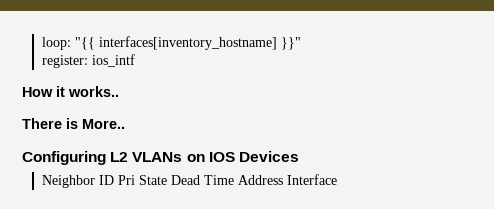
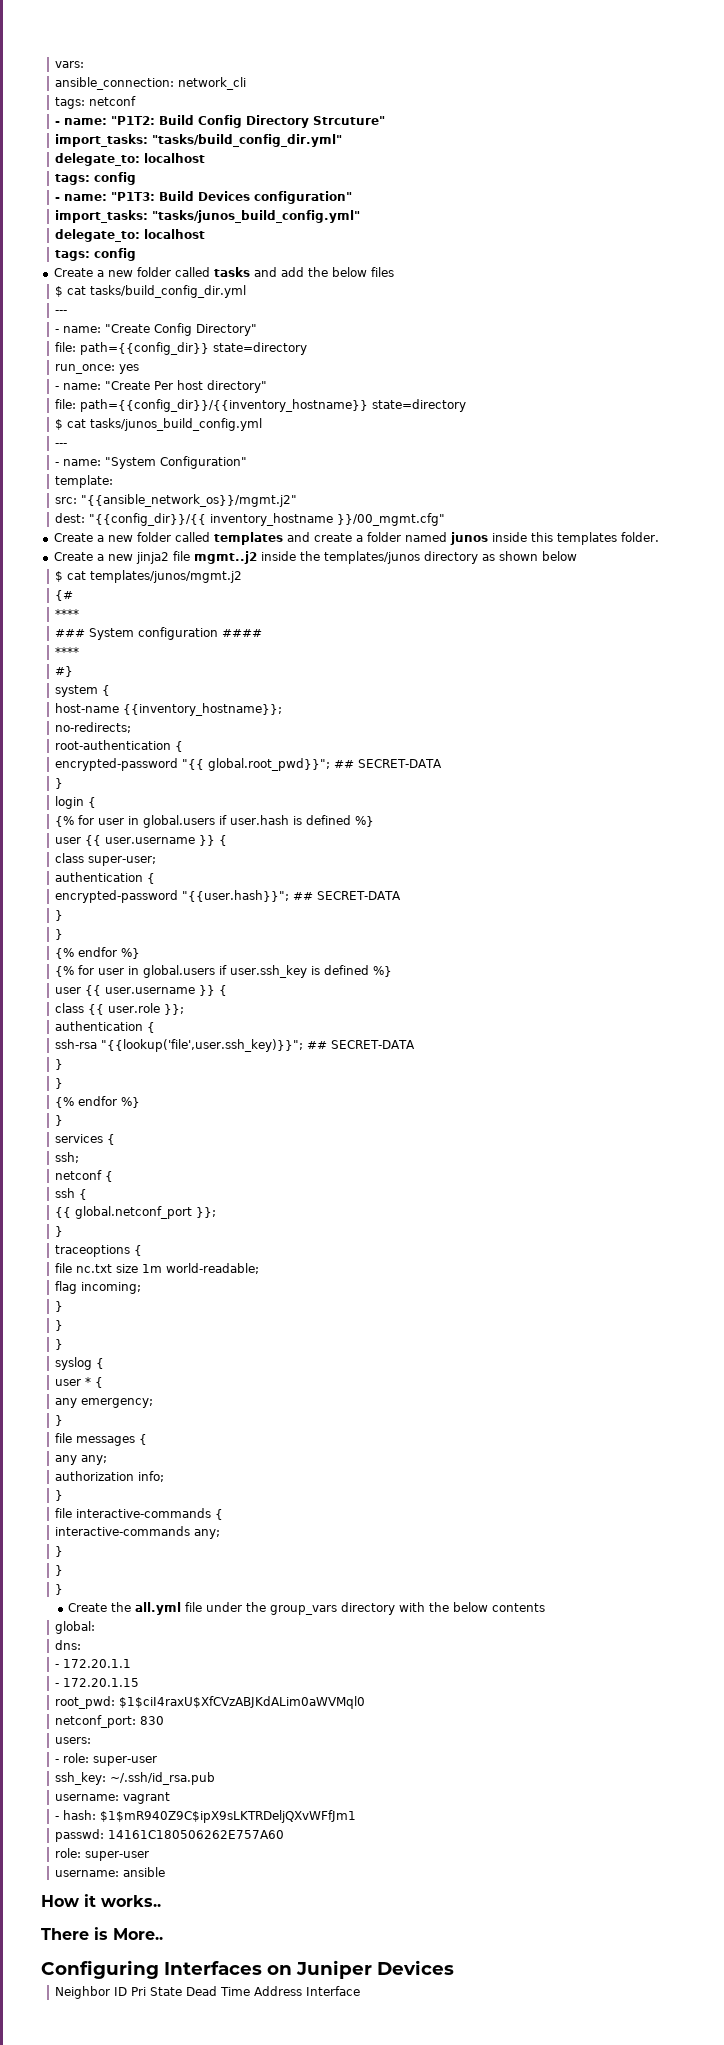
[41,36,301,50] [41,54,135,68] loop: "{{ interfaces[inventory_hostname] }}" // register: ios_intf -> [55,61,85,68] [55,77,247,90] [55,96,137,109] [55,115,386,128] [55,134,343,147] [55,153,206,166] [55,172,137,185] [55,191,353,204] [55,210,361,223] [55,229,206,242] [55,248,137,261] [53,267,394,277] [55,285,247,298] [55,310,68,314] [55,323,258,336] [55,342,308,355] [55,364,140,374] [55,380,268,393] [55,399,467,412] [55,418,263,431] [55,443,68,447] [55,456,248,469] [55,475,114,488] [55,494,298,507] [55,513,446,526] [53,532,659,545] [53,551,577,564] [55,570,243,583] [55,590,74,601] [55,609,80,618] [55,627,263,640] [55,647,80,656] [55,666,74,677] [55,685,111,697] [55,703,283,716] [55,722,132,733] [55,740,184,752] [55,758,443,771] [55,778,64,789] [55,796,97,809] [55,815,375,828] [55,835,228,846] [55,853,157,866] [55,872,156,884] [55,890,402,903] [55,910,64,921] [55,929,64,940] [55,947,141,959] [55,965,393,978] [55,985,228,996] [55,1003,185,1015] [55,1021,156,1033] [55,1039,416,1052] [55,1059,64,1070] [55,1078,64,1089] [55,1096,141,1108] [55,1115,64,1126] [55,1134,116,1145] [55,1152,80,1163] [55,1170,114,1182] [55,1188,88,1200] [55,1206,217,1219] [55,1226,64,1237] [55,1245,143,1257] [55,1263,260,1274] [55,1281,142,1294] [55,1301,64,1312] [55,1320,64,1331] [55,1339,64,1350] [55,1357,105,1370] [55,1377,104,1388] [55,1398,154,1408] [55,1415,64,1426] [55,1433,148,1446] [55,1455,108,1465] [55,1471,165,1482] [55,1490,64,1501] [55,1508,224,1520] [55,1526,221,1539] [55,1546,64,1557] [55,1565,64,1576] [55,1584,64,1595] [68,1602,546,1615] [55,1621,96,1634] [55,1640,82,1650] [55,1659,132,1668] [55,1678,140,1687] [55,1696,366,1709] [55,1715,165,1728] [55,1737,92,1744] [55,1753,158,1766] [55,1772,216,1785] [55,1792,171,1804] [55,1810,357,1823] [55,1829,285,1842] [55,1848,150,1861] [55,1867,166,1877] vars: // ansible_connection: network_cli // tags: netconf // - name: "P1T2: Build Config Directory Strcuture" // import_tasks: "tasks/build_config_dir.yml" // delegate_to: localhost // tags: config // - name: "P1T3: Build Devices configuration" // import_tasks: "tasks/junos_build_config.yml" // delegate_to: localhost // tags: config // Create a new folder called tasks and add the below files // $ cat tasks/build_config_dir.yml // --- // - name: "Create Config Directory" // file: path={{config_dir}} state=directory // run_once: yes // - name: "Create Per host directory" // file: path={{config_dir}}/{{inventory_hostname}} state=directory // $ cat tasks/junos_build_config.yml // --- // - name: "System Configuration" // template: // src: "{{ansible_network_os}}/mgmt.j2" // dest: "{{config_dir}}/{{ inventory_hostname }}/00_mgmt.cfg" // Create a new folder called templates and create a folder named junos inside this templates folder. // Create a new jinja2 file mgmt..j2 inside the templates/junos directory as shown below // $ cat templates/junos/mgmt.j2 // {# // **** // ### System configuration #### // **** // #} // system { // host-name {{inventory_hostname}}; // no-redirects; // root-authentication { // encrypted-password "{{ global.root_pwd}}"; ## SECRET-DATA // } // login { // {% for user in global.users if user.hash is defined %} // user {{ user.username }} { // class super-user; // authentication { // encrypted-password "{{user.hash}}"; ## SECRET-DATA // } // } // {% endfor %} // {% for user in global.users if user.ssh_key is defined %} // user {{ user.username }} { // class {{ user.role }}; // authentication { // ssh-rsa "{{lookup('file',user.ssh_key)}}"; ## SECRET-DATA // } // } // {% endfor %} // } // services { // ssh; // netconf { // ssh { // {{ global.netconf_port }}; // } // traceoptions { // file nc.txt size 1m world-readable; // flag incoming; // } // } // } // syslog { // user * { // any emergency; // } // file messages { // any any; // authorization info; // } // file interactive-commands { // interactive-commands any; // } // } // } // Create the all.yml file under the group_vars directory with the below contents // global: // dns: // - 172.20.1.1 // - 172.20.1.15 // root_pwd: $1$ciI4raxU$XfCVzABJKdALim0aWVMql0 // netconf_port: 830 // users: // - role: super-user // ssh_key: ~/.ssh/id_rsa.pub // username: vagrant // - hash: $1$mR940Z9C$ipX9sLKTRDeljQXvWFfJm1 // passwd: 14161C180506262E757A60 // role: super-user // username: ansible
[110,152,235,162] L2 VLANs on IOS -> [164,1960,372,1979] Interfaces on Juniper

